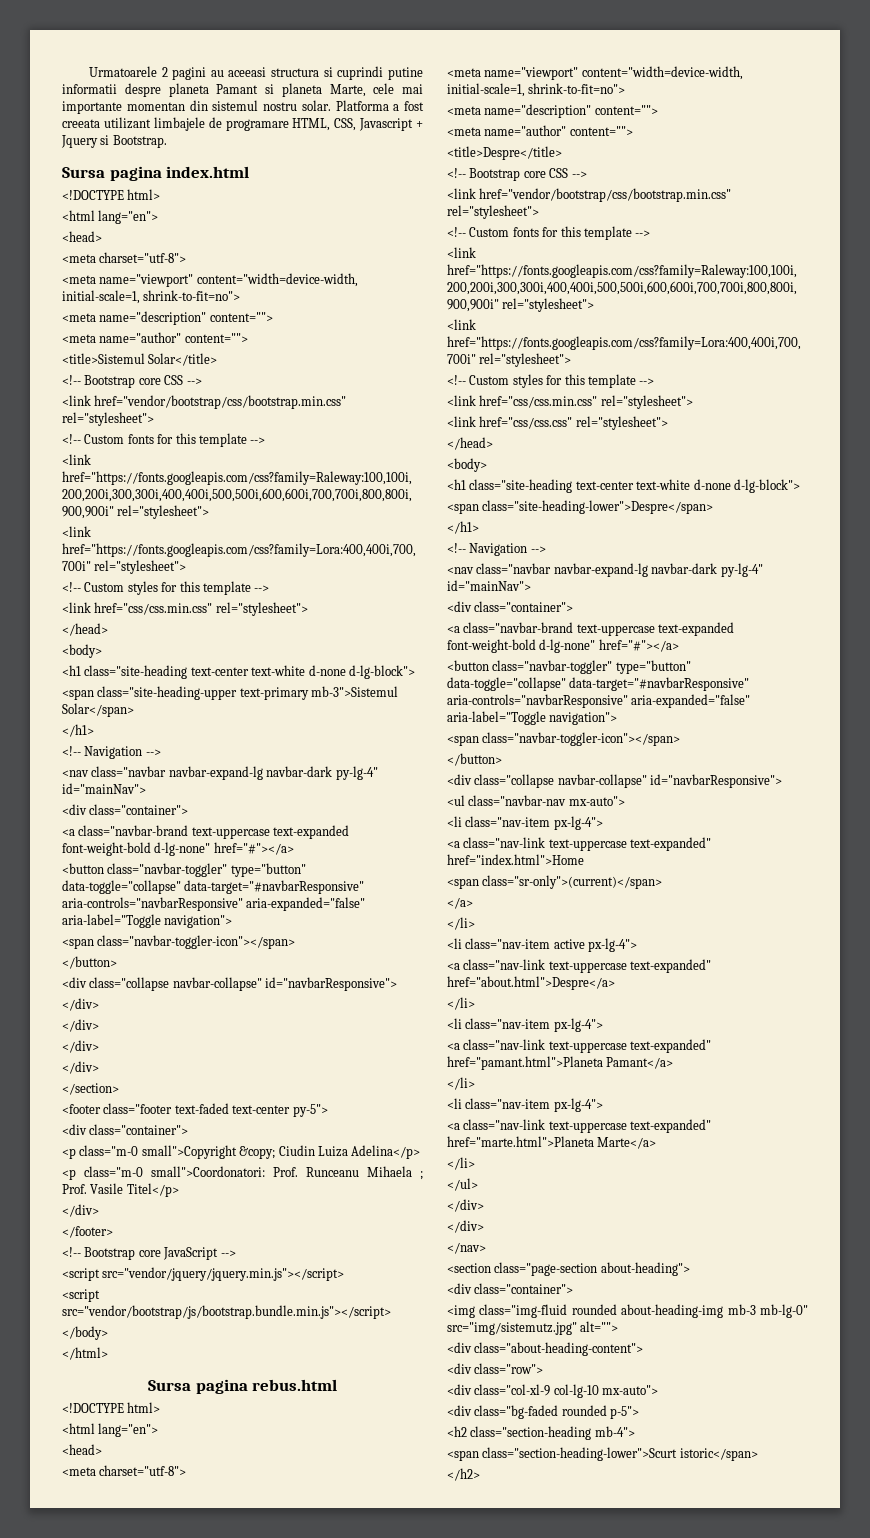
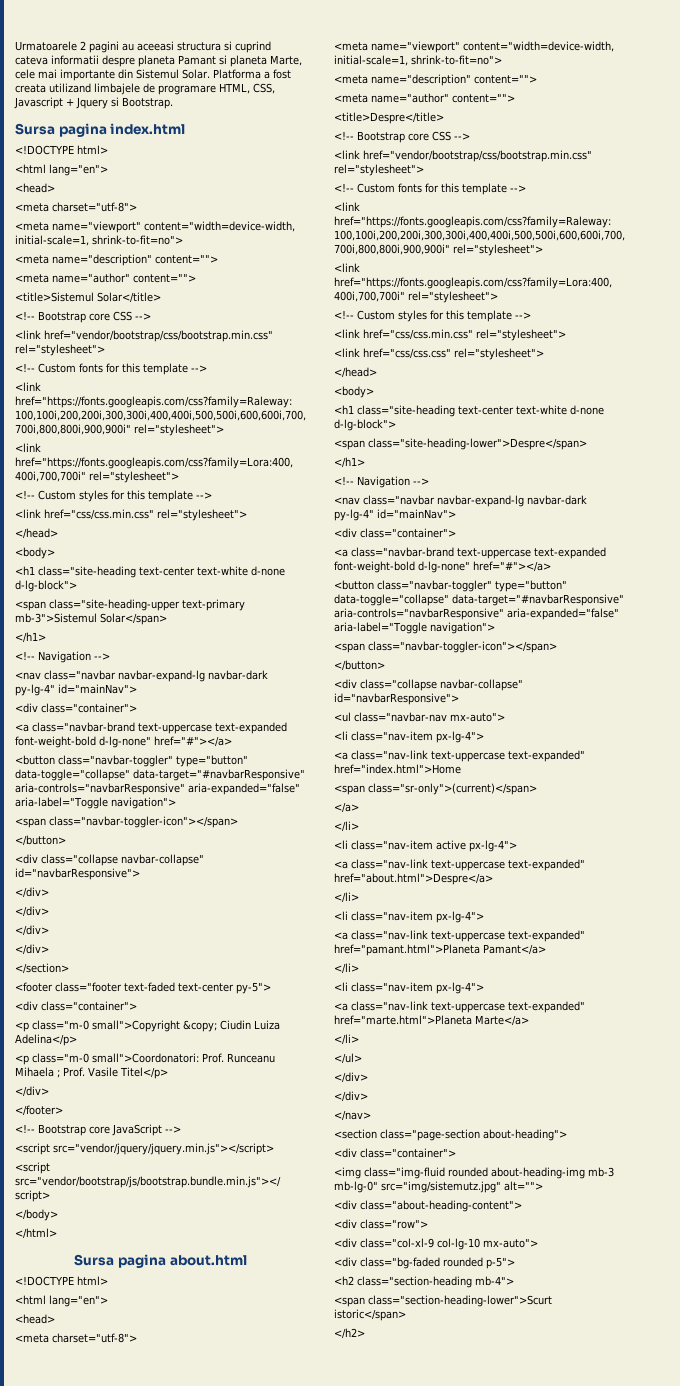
[337,66,423,80] cuprindi putine -> [235,41,271,53] [15,56,48,65] cuprind cateva
[126,100,331,111] momentan din sistemul nostru solar. -> [118,69,210,79] din Sistemul Solar.
[62,117,151,129] creeata utilizant -> [15,83,91,93] creata utilizand
[252,1379,338,1391] rebus.html -> [169,1255,247,1266] about.html

